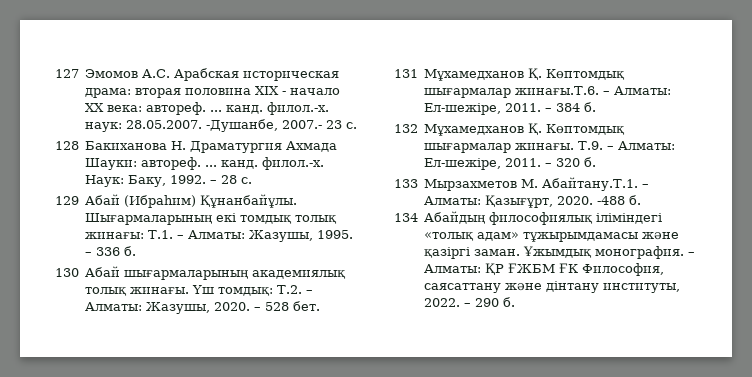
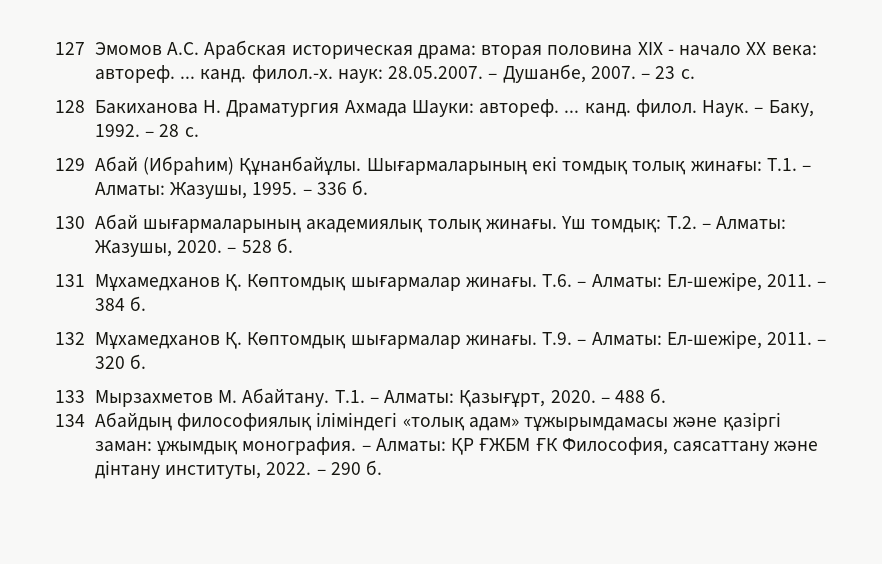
[206,119,323,132] -Душанбе, 2007.- -> [488,64,651,83] – Душанбе, 2007. –
[262,157,325,170] [85,175,125,187] филол.-х. Наук: -> [635,99,764,117] филол. Наук. –
[293,301,321,311] бет. -> [276,238,293,253] б.
[515,86,600,95] жинағы.Т.6. -> [465,274,573,288] жинағы. Т.6.
[542,177,639,191] Абайтану.Т.1. -> [242,388,365,407] Абайтану. Т.1.
[597,196,626,205] -488 -> [600,390,646,403] – 488
[474,246,593,258] заман. Ұжымдық -> [94,441,239,455] заман: ұжымдық

